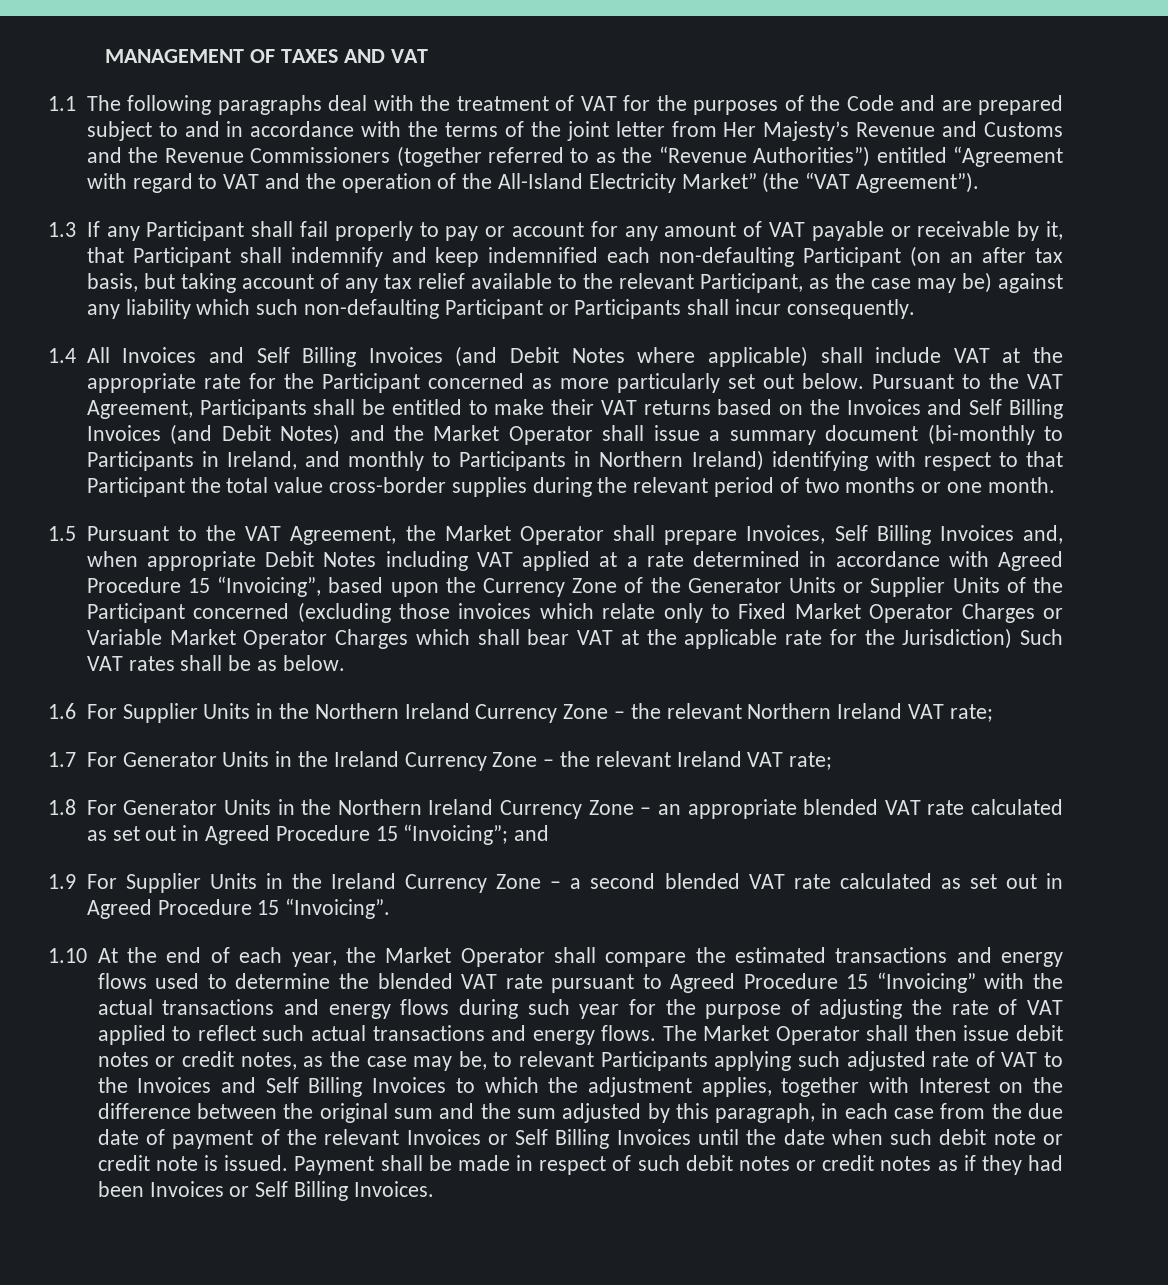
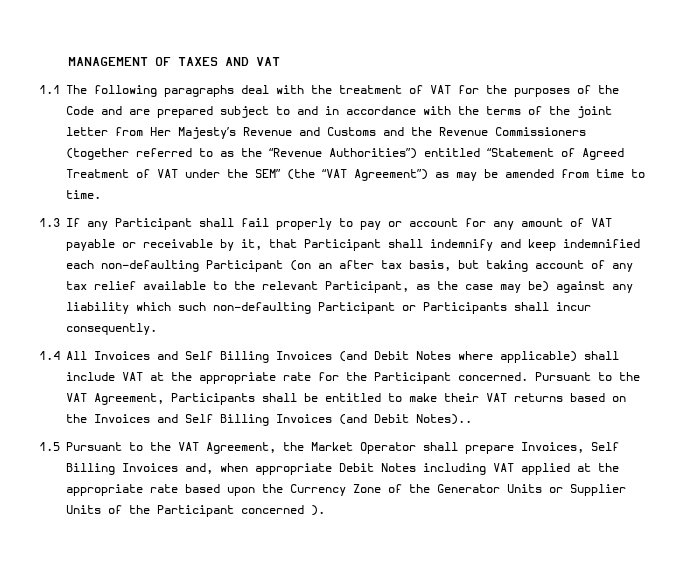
[953,146,1063,167] [86,172,980,193] “Agreement with regard to VAT and the operation of the All-Island Electricity Market” (the “VAT Agreement”). -> [487,148,624,160] [66,169,645,181] [66,190,101,199] “Statement of Agreed Treatment of VAT under the SEM” (the “VAT Agreement”) as may be amended from time to time.
[427,373,864,393] concerned as more particularly set out below. -> [458,372,528,381] concerned.
[280,424,1063,445] [86,450,1063,471] [86,477,1055,497] Notes) and the Market Operator shall issue a summary document (bi-monthly to Participants in Ireland, and monthly to Participants in Northern Ireland) identifying with respect to that Participant the total value cross-border supplies during the relevant period of two months or one month. -> [416,414,472,425] Notes)..
[626,551,1064,571] [86,576,322,597] a rate determined in accordance with Agreed Procedure 15 “Invoicing”, -> [598,463,619,472] [66,484,178,496] the appropriate rate
[297,602,1064,623] [86,628,1063,649] [86,655,345,671] [48,703,993,723] [48,751,833,771] [48,799,1063,819] [86,824,550,845] [48,873,1064,893] [86,898,391,919] [48,947,1064,967] [97,972,1063,993] [97,999,1063,1019] [97,1025,1063,1045] [97,1051,1063,1071] [97,1077,1063,1097] [97,1103,1063,1123] [97,1129,1063,1149] [97,1155,1064,1175] [97,1181,434,1201] (excluding those invoices which relate only to Fixed Market Operator Charges or Variable Market Operator Charges which shall bear VAT at the applicable rate for the Jurisdiction) Such VAT rates shall be as below. // 1.6 For Supplier Units in the Northern Ireland Currency Zone – the relevant Northern Ireland VAT rate; // 1.7 For Generator Units in the Ireland Currency Zone – the relevant Ireland VAT rate; // 1.8 For Generator Units in the Northern Ireland Currency Zone – an appropriate blended VAT rate calculated as set out in Agreed Procedure 15 “Invoicing”; and // 1.9 For Supplier Units in the Ireland Currency Zone – a second blended VAT rate calculated as set out in Agreed Procedure 15 “Invoicing”. // 1.10 At the end of each year, the Market Operator shall compare the estimated transactions and energy flows used to determine the blended VAT rate pursuant to Agreed Procedure 15 “Invoicing” with the actual transactions and energy flows during such year for the purpose of adjusting the rate of VAT applied to reflect such actual transactions and energy flows. The Market Operator shall then issue debit notes or credit notes, as the case may be, to relevant Participants applying such adjusted rate of VAT to the Invoices and Self Billing Invoices to which the adjustment applies, together with Interest on the difference between the original sum and the sum adjusted by this paragraph, in each case from the due date of payment of the relevant Invoices or Self Billing Invoices until the date when such debit note or credit note is issued. Payment shall be made in respect of such debit notes or credit notes as if they had been Invoices or Self Billing Invoices. -> [311,505,325,516] ).

